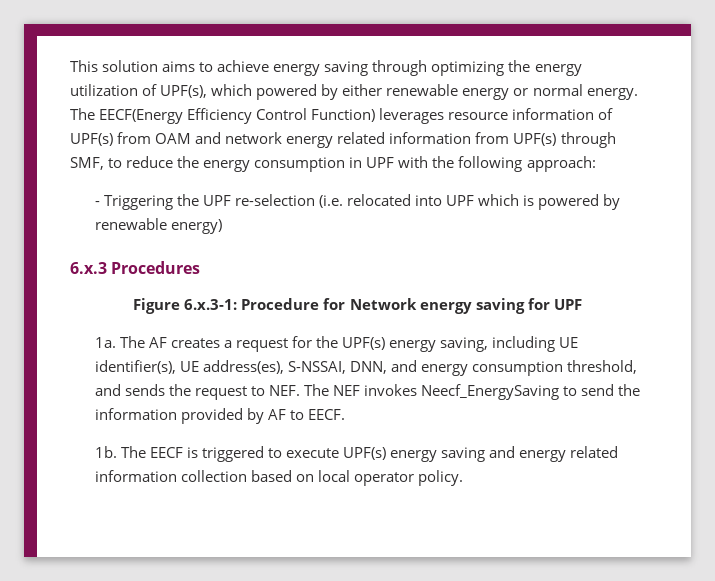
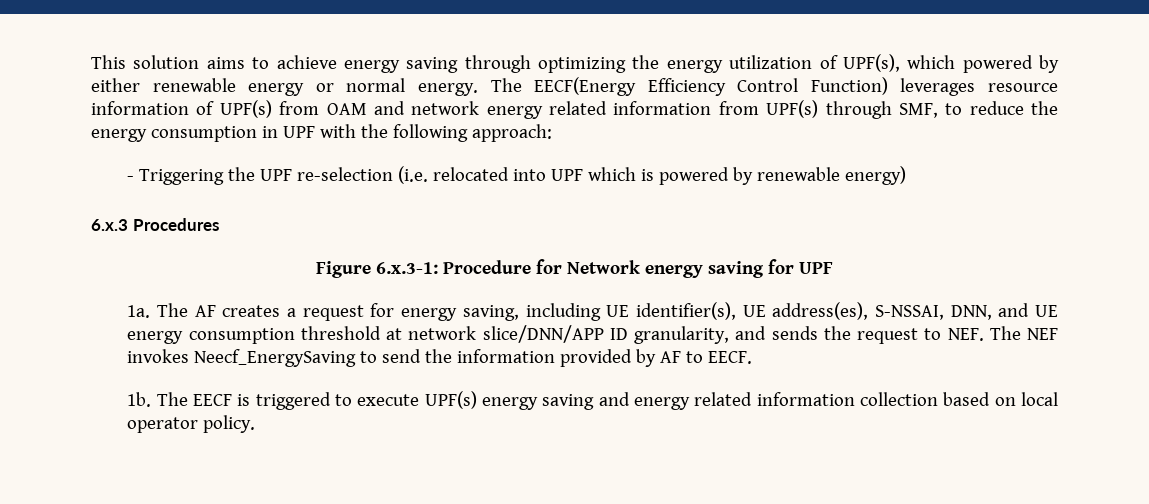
[315,336,385,350] the UPF(s) -> (395, 310) none
[420,360,637,376] energy consumption threshold, -> [1034,305,1058,317] [127,325,730,344] UE energy consumption threshold at network slice/DNN/APP ID granularity,

